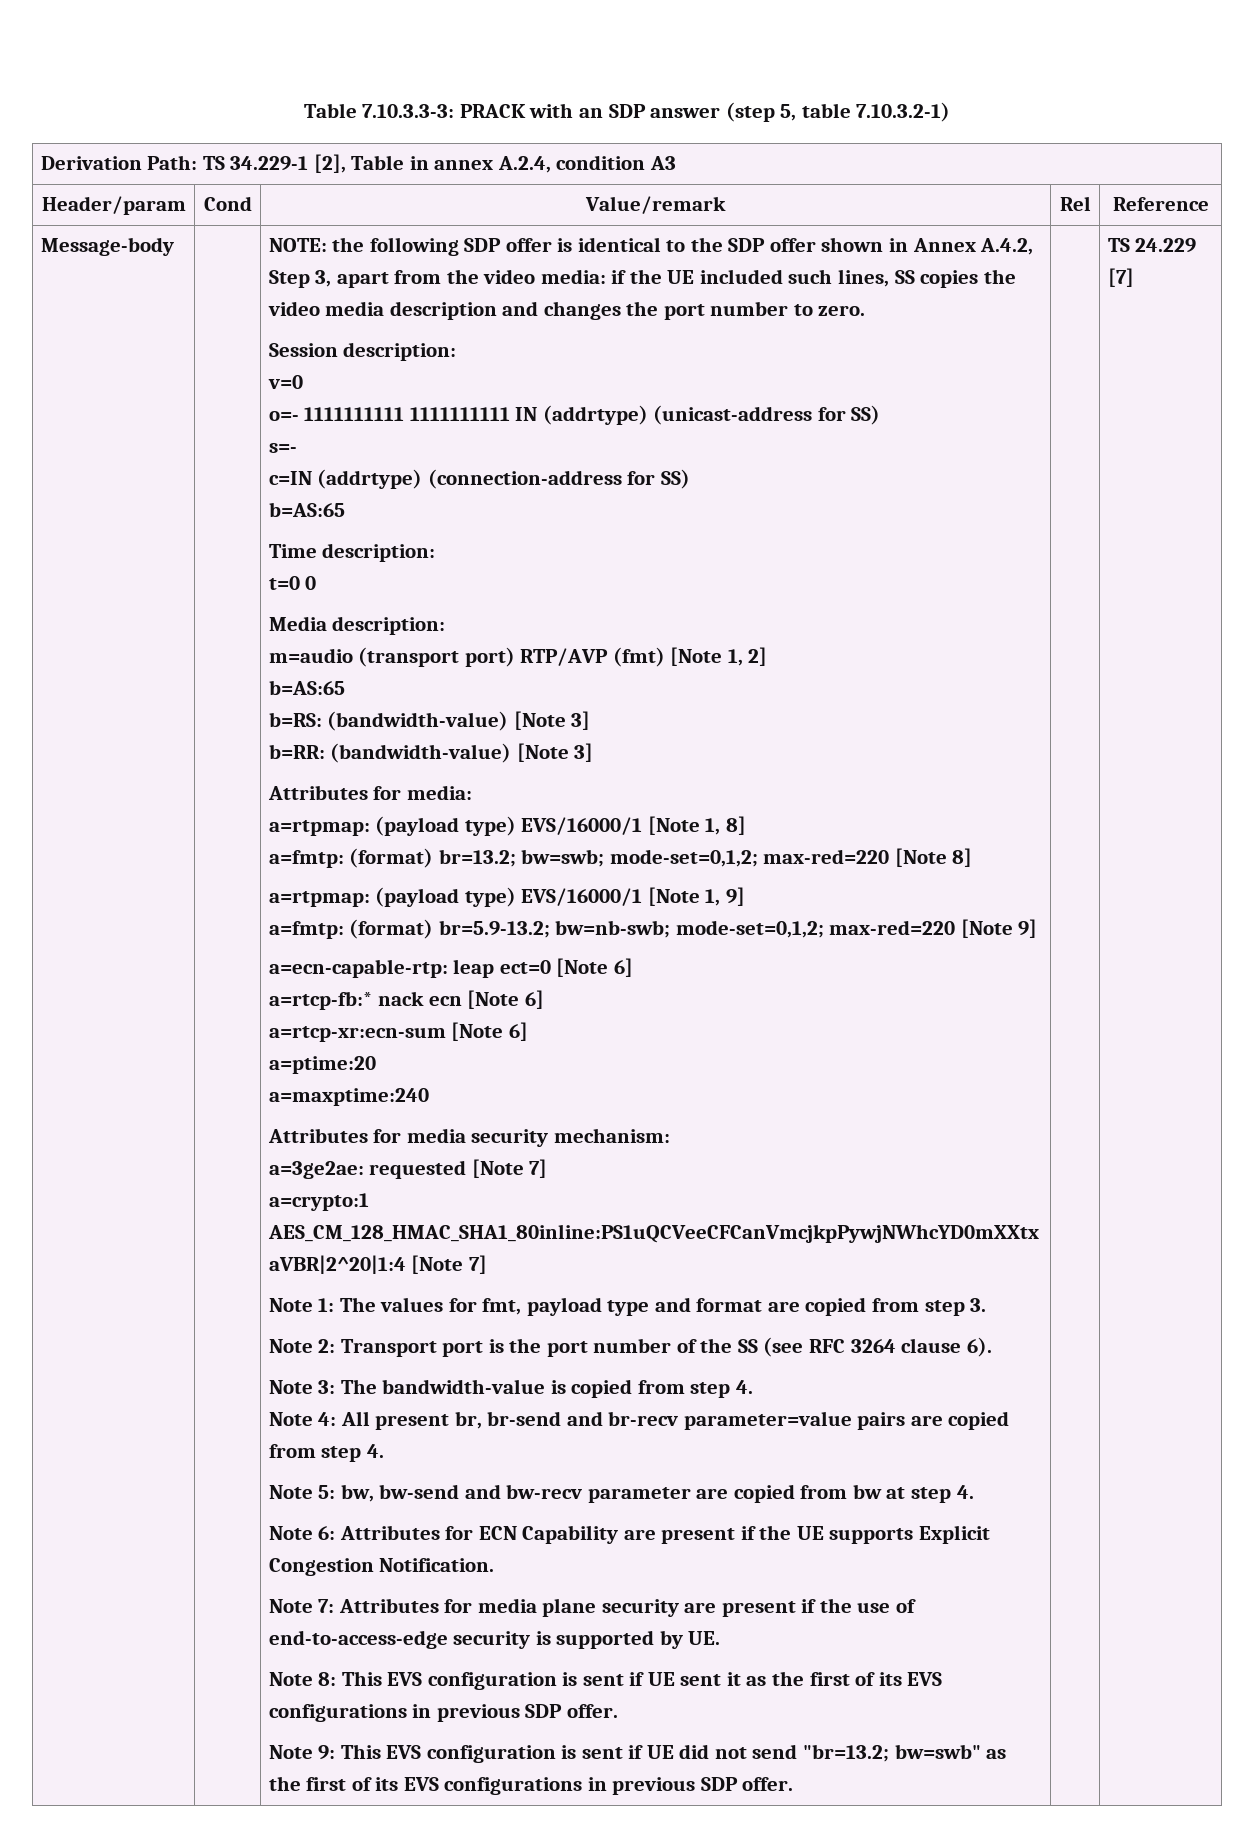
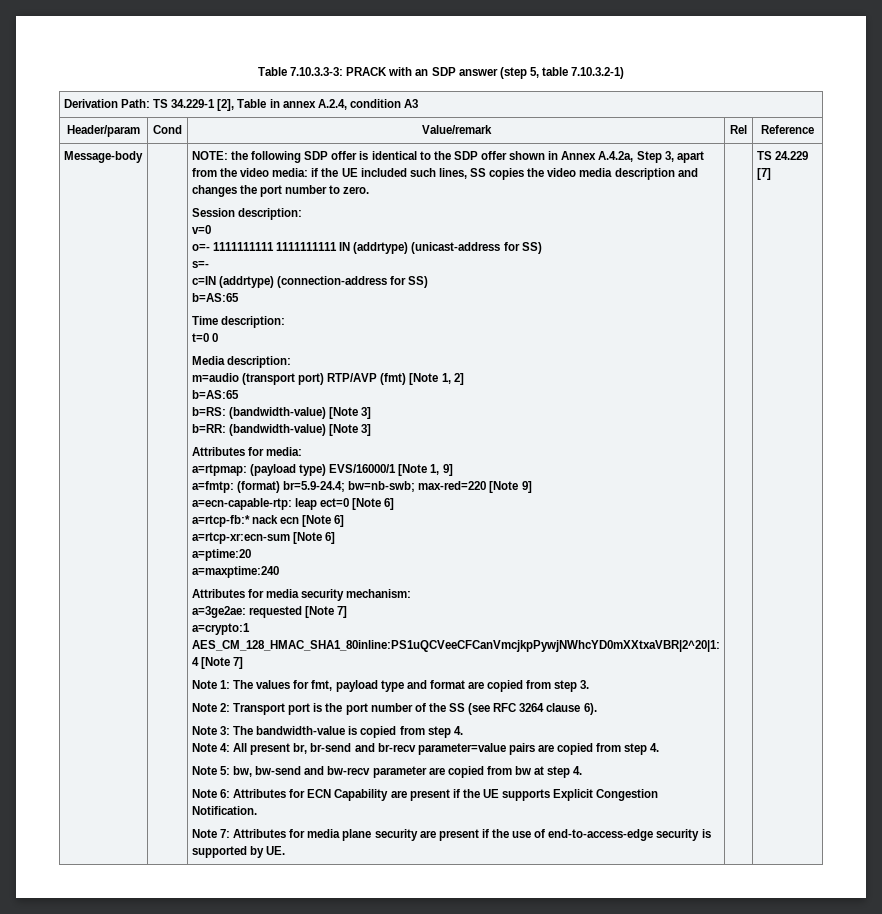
[980,238,1034,255] A.4.2, -> [598,151,634,162] A.4.2a,
[268,816,746,836] [268,848,973,868] // a=rtpmap: (payload type) EVS/16000/1 [Note 1, 8] // a=fmtp: (format) br=13.2; bw=swb; mode-set=0,1,2; max-red=220 [Note 8] -> (303, 451) none
[438,920,824,938] br=5.9-13.2; bw=nb-swb; mode-set=0,1,2; -> [283,481,416,492] br=5.9-24.4; bw=nb-swb;
[268,1671,943,1690] [268,1704,618,1722] [268,1744,1007,1763] [268,1776,794,1795] // Note 8: This EVS configuration is sent if UE sent it as the first of its EVS configurations in previous SDP offer. // Note 9: This EVS configuration is sent if UE did not send "br=13.2; bw=swb" as the first of its EVS configurations in previous SDP offer. -> (286, 850) none

